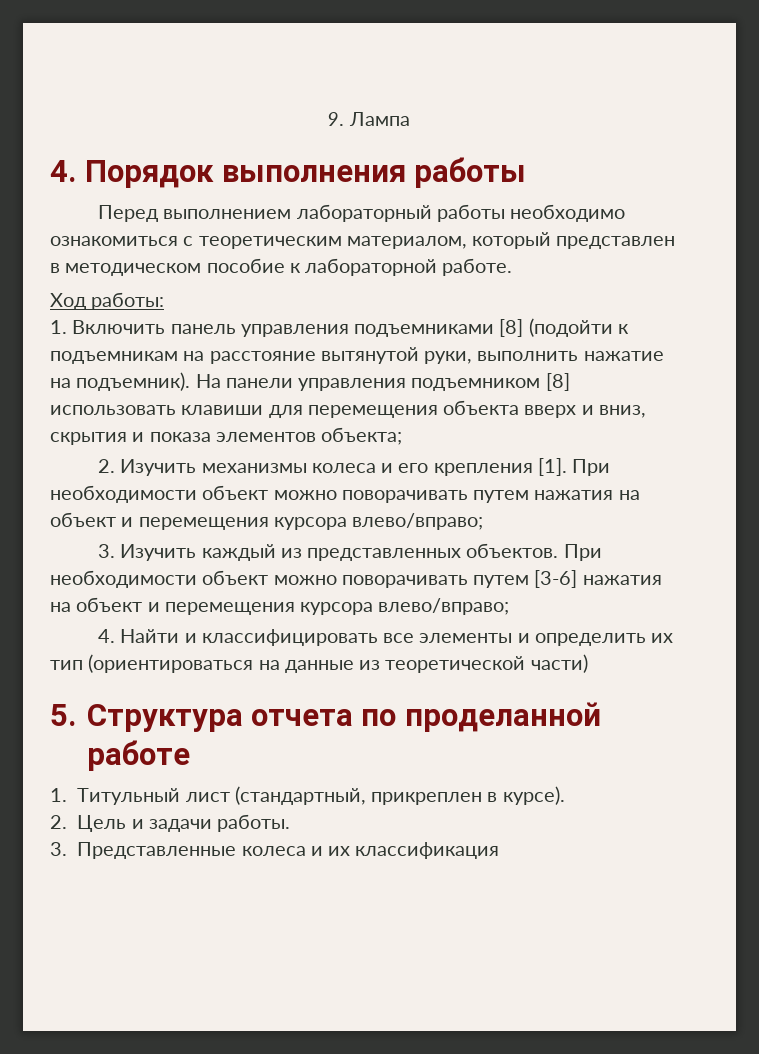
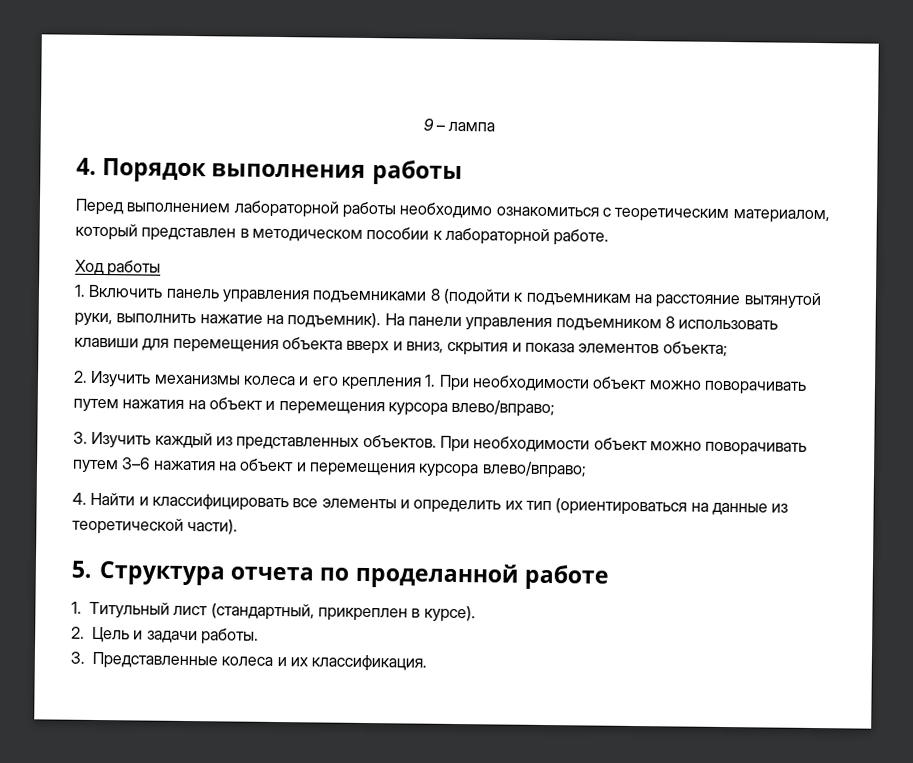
[327,112,410,126] 9. Лампа -> [422,118,496,132] 9 – лампа
[296,204,432,222] лабораторный -> [233,200,340,218] лабораторной
[206,258,285,273] пособие -> [366,226,430,240] пособии
[91,292,165,310] работы: -> [107,260,162,277] работы
[499,319,524,337] [8] -> [429,288,441,301] 8
[545,373,570,391] [8] -> [664,316,675,329] 8
[537,458,567,476] [1]. -> [424,374,437,387] 1.
[534,570,578,588] [3-6] -> [121,457,151,470] 3–6
[530,654,588,673] части) -> [187,519,239,535] части).
[355,842,500,859] классификация -> [311,654,428,672] классификация.

